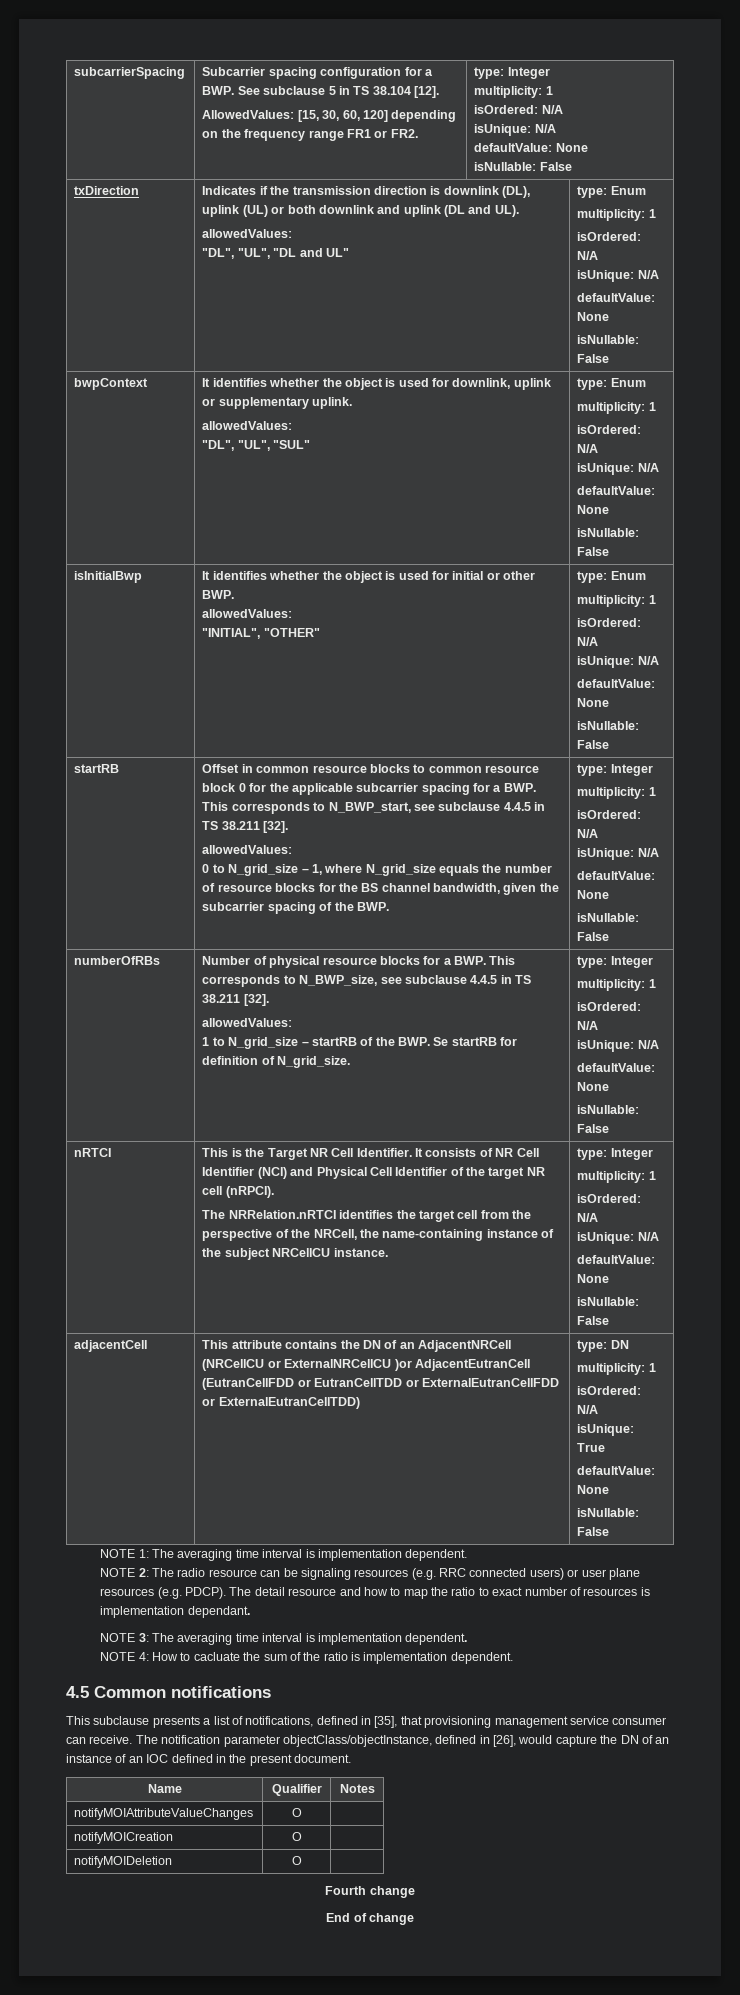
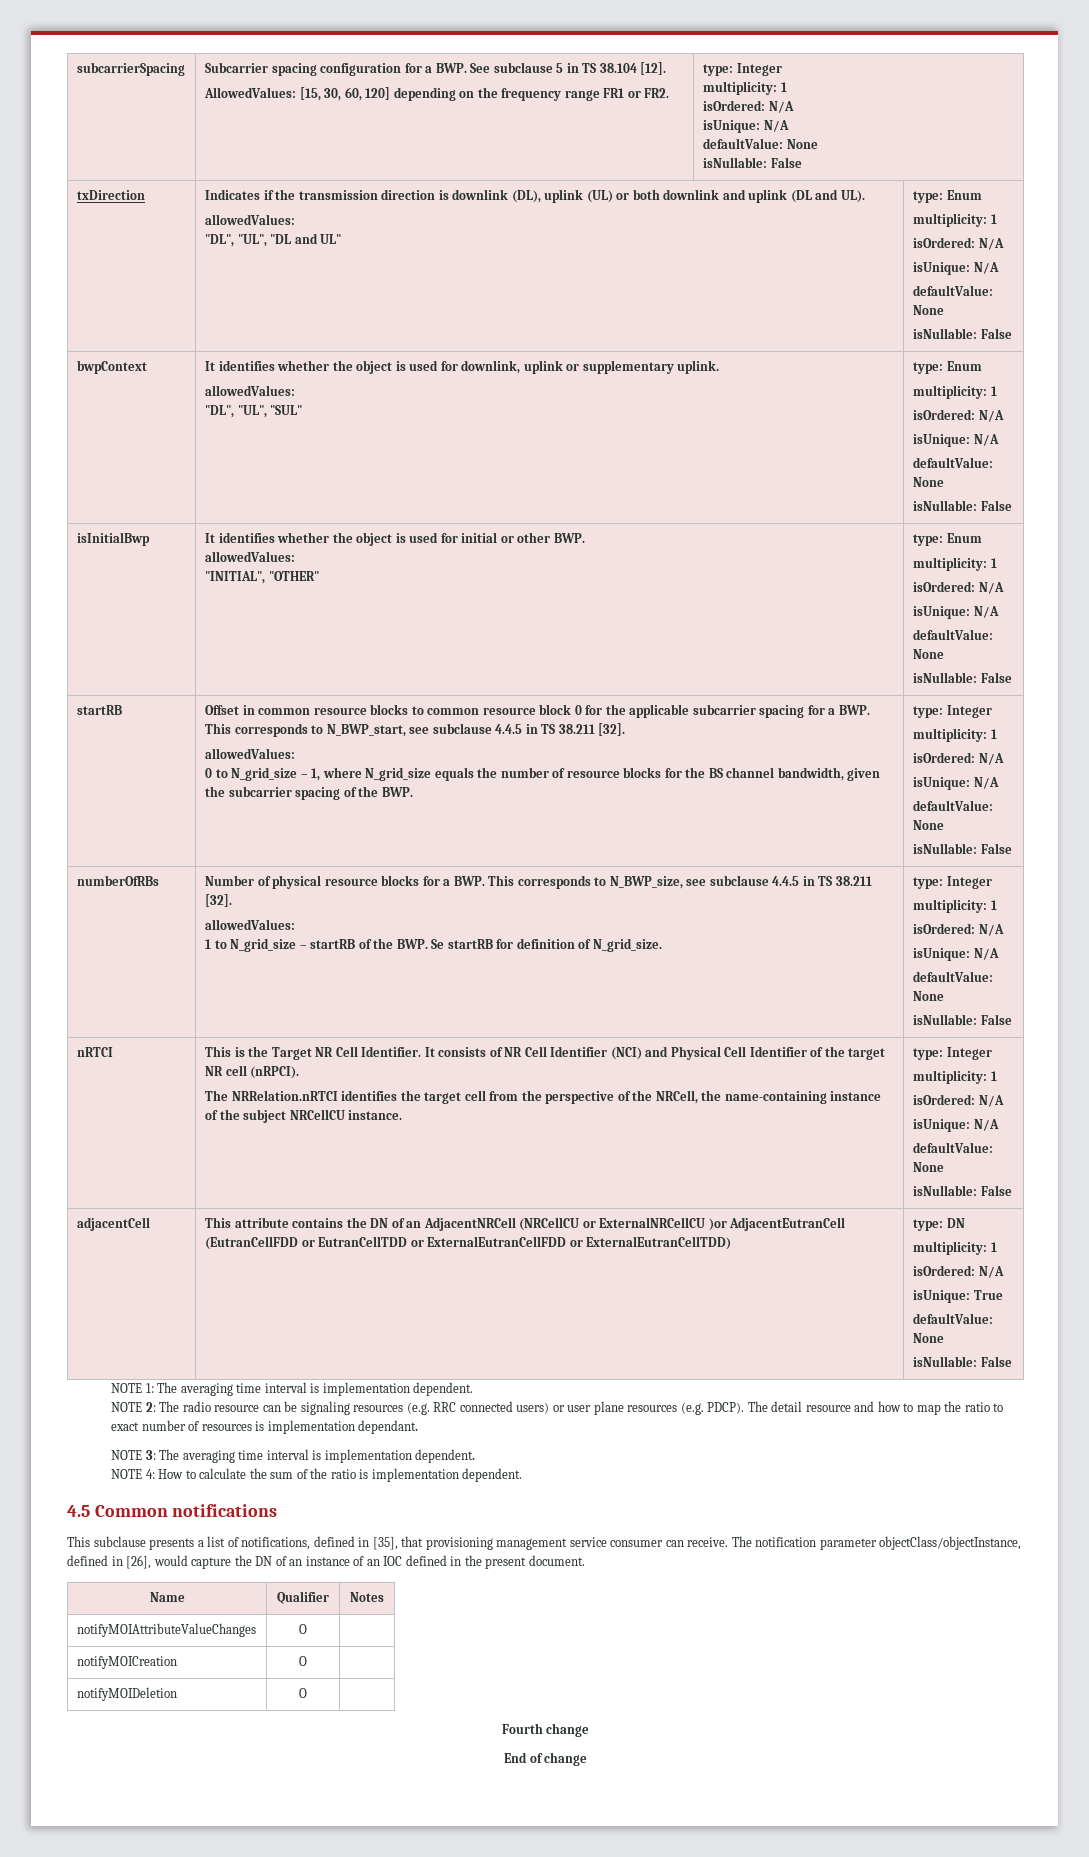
[193,1652,240,1661] cacluate -> [199,1468,247,1479] calculate

